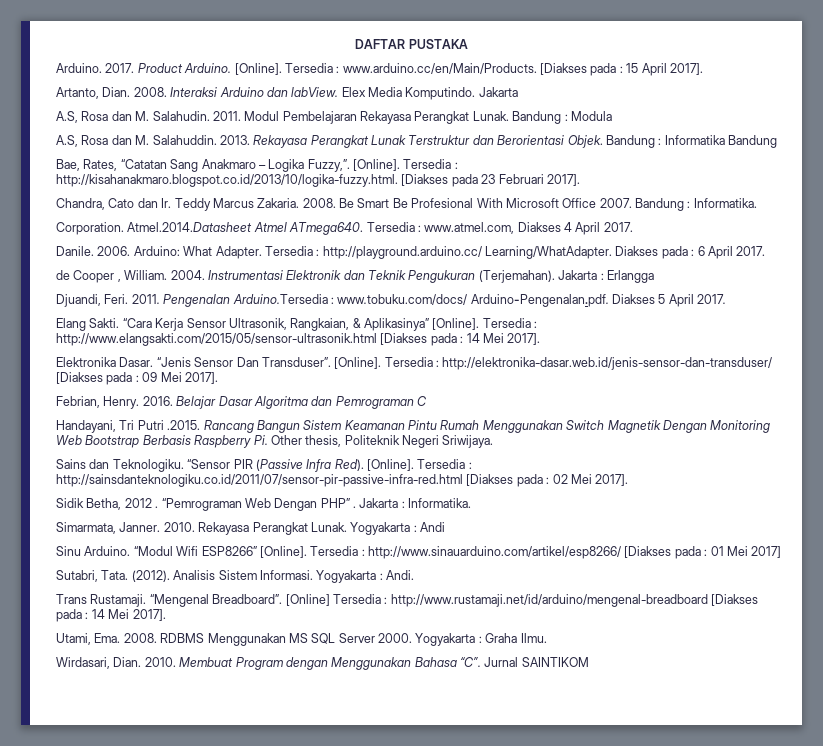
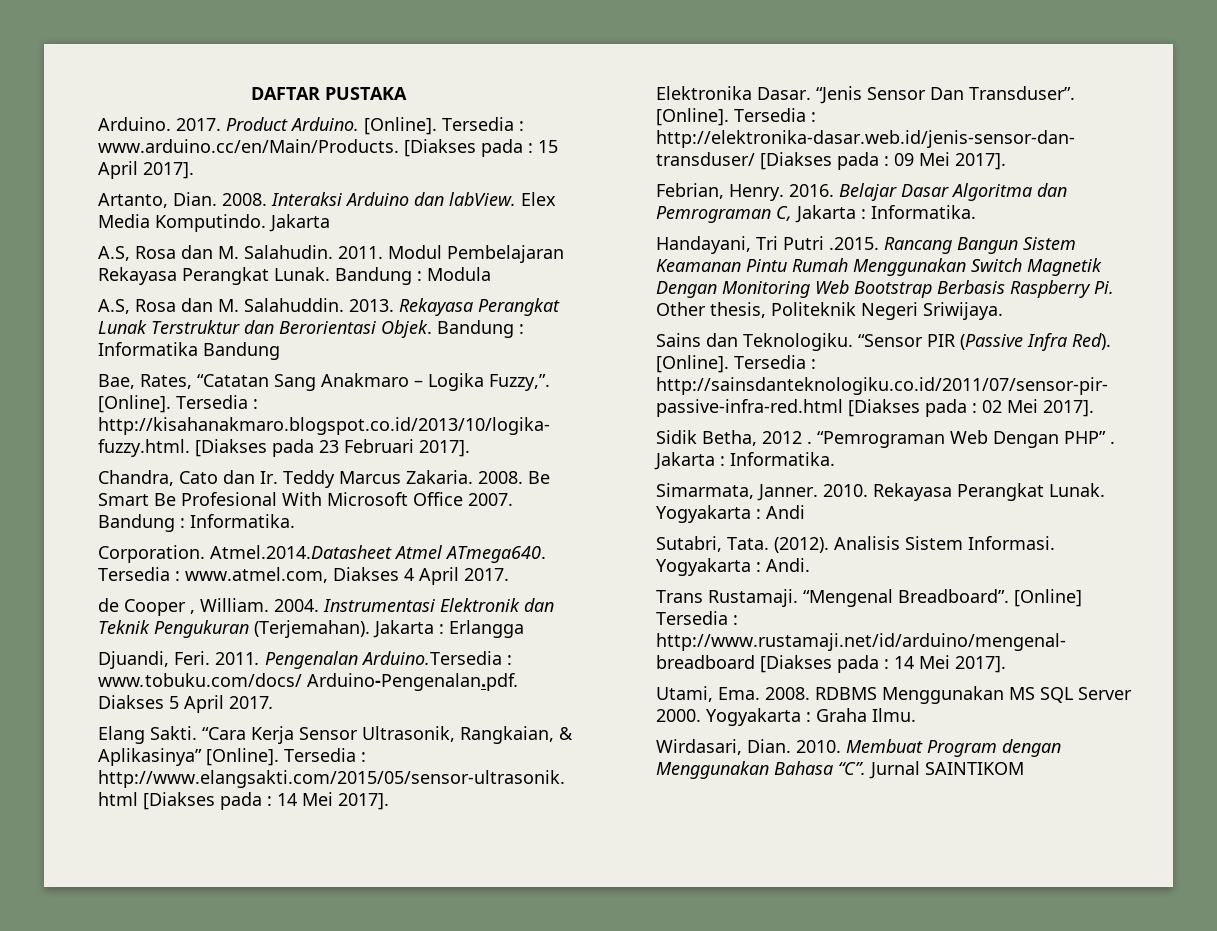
[56,246,766,259] // Danile. 2006. Arduino: What Adapter. Tersedia : http://playground.arduino.cc/ Learning/WhatAdapter. Diakses pada : 6 April 2017. -> (510, 574) none
[417,396,427,406] C -> [776,205,977,223] C, Jakarta : Informatika.
[56,546,782,559] // Sinu Arduino. “Modul Wifi ESP8266” [Online]. Tersedia : http://www.sinauarduino.com/artikel/esp8266/ [Diakses pada : 01 Mei 2017] -> (806, 512) none

